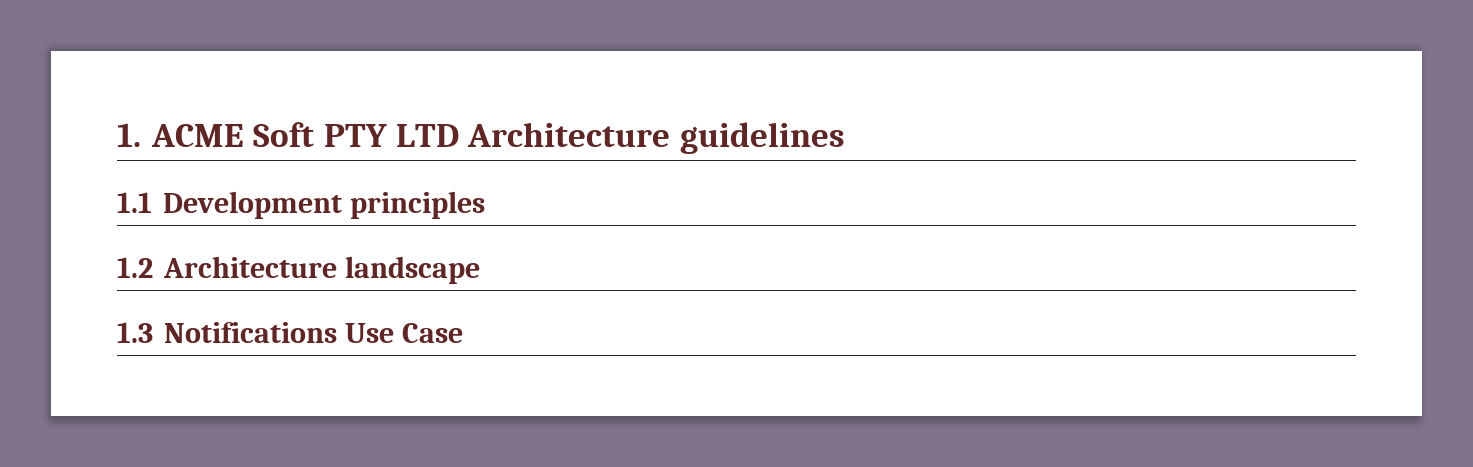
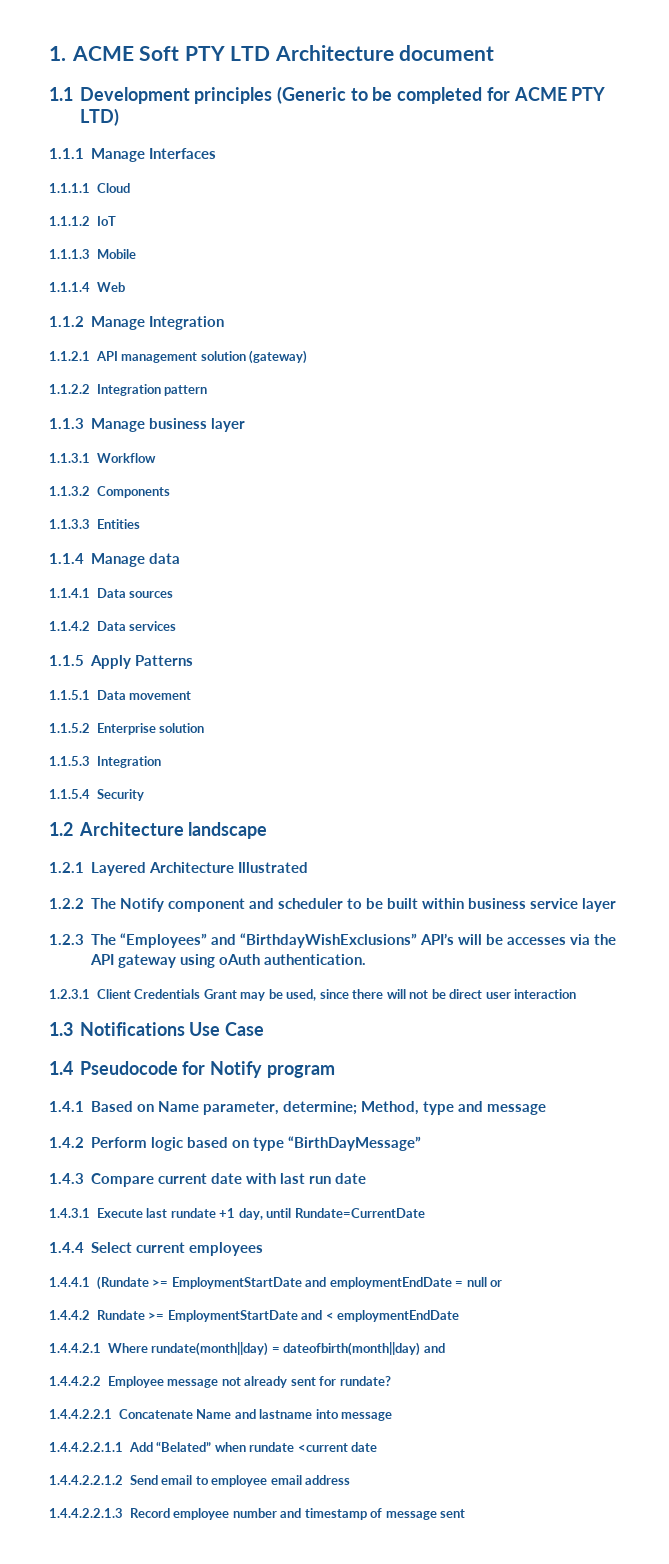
[679,122,845,154] guidelines -> [399,45,495,61] document
[117,256,480,284] [117,322,463,343] // 1.2 Architecture landscape // 1.3 Notifications Use Case -> [276,86,606,104] [79,108,119,126] [49,148,216,162] [49,183,130,193] [49,216,116,226] [49,249,136,259] [49,282,125,292] [49,316,224,330] [49,350,308,364] [49,384,208,396] [49,418,245,432] [49,453,156,463] [49,486,170,498] [49,519,140,529] [49,553,180,567] [49,588,174,598] [49,621,177,631] [49,655,193,669] [49,690,192,700] [49,723,205,735] [49,756,161,768] [49,789,144,801] [49,822,268,839] [49,862,308,876] [49,898,617,912] [49,933,616,948] [89,954,366,968] [49,989,577,1001] [49,1022,264,1036] [49,1061,335,1078] [49,1101,546,1115] [49,1136,421,1151] [49,1173,366,1187] [49,1208,425,1220] [49,1242,263,1256] [49,1276,503,1290] [49,1310,460,1322] [49,1342,445,1356] [49,1376,391,1388] [49,1409,393,1421] [49,1441,378,1452] [49,1475,351,1487] [49,1508,466,1520] (Generic to be completed for ACME PTY LTD) // 1.1.1 Manage Interfaces // 1.1.1.1 Cloud // 1.1.1.2 IoT // 1.1.1.3 Mobile // 1.1.1.4 Web // 1.1.2 Manage Integration // 1.1.2.1 API management solution (gateway) // 1.1.2.2 Integration pattern // 1.1.3 Manage business layer // 1.1.3.1 Workflow // 1.1.3.2 Components // 1.1.3.3 Entities // 1.1.4 Manage data // 1.1.4.1 Data sources // 1.1.4.2 Data services // 1.1.5 Apply Patterns // 1.1.5.1 Data movement // 1.1.5.2 Enterprise solution // 1.1.5.3 Integration // 1.1.5.4 Security // 1.2 Architecture landscape // 1.2.1 Layered Architecture Illustrated // 1.2.2 The Notify component and scheduler to be built within business service layer // 1.2.3 The “Employees” and “BirthdayWishExclusions” API’s will be accesses via the API gateway using oAuth authentication. // 1.2.3.1 Client Credentials Grant may be used, since there will not be direct user interaction // 1.3 Notifications Use Case // 1.4 Pseudocode for Notify program // 1.4.1 Based on Name parameter, determine; Method, type and message // 1.4.2 Perform logic based on type “BirthDayMessage” // 1.4.3 Compare current date with last run date // 1.4.3.1 Execute last rundate +1 day, until Rundate=CurrentDate // 1.4.4 Select current employees // 1.4.4.1 (Rundate >= EmploymentStartDate and employmentEndDate = null or // 1.4.4.2 Rundate >= EmploymentStartDate and < employmentEndDate // 1.4.4.2.1 Where rundate(month||day) = dateofbirth(month||day) and // 1.4.4.2.2 Employee message not already sent for rundate? // 1.4.4.2.2.1 Concatenate Name and lastname into message // 1.4.4.2.2.1.1 Add “Belated” when rundate <current date // 1.4.4.2.2.1.2 Send email to employee email address // 1.4.4.2.2.1.3 Record employee number and timestamp of message sent

